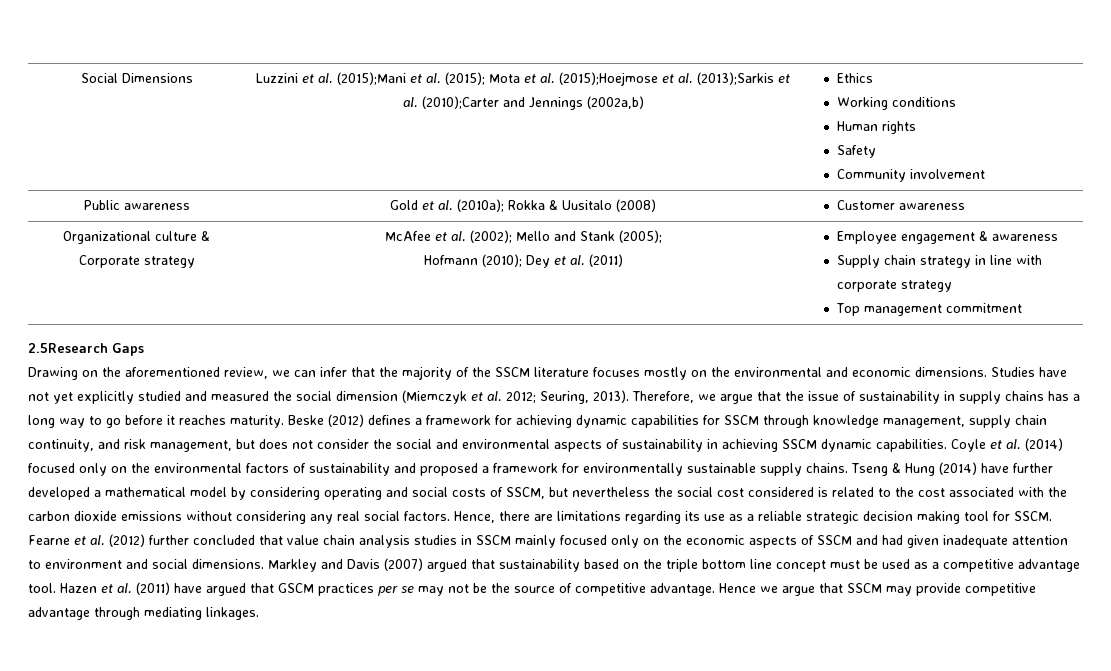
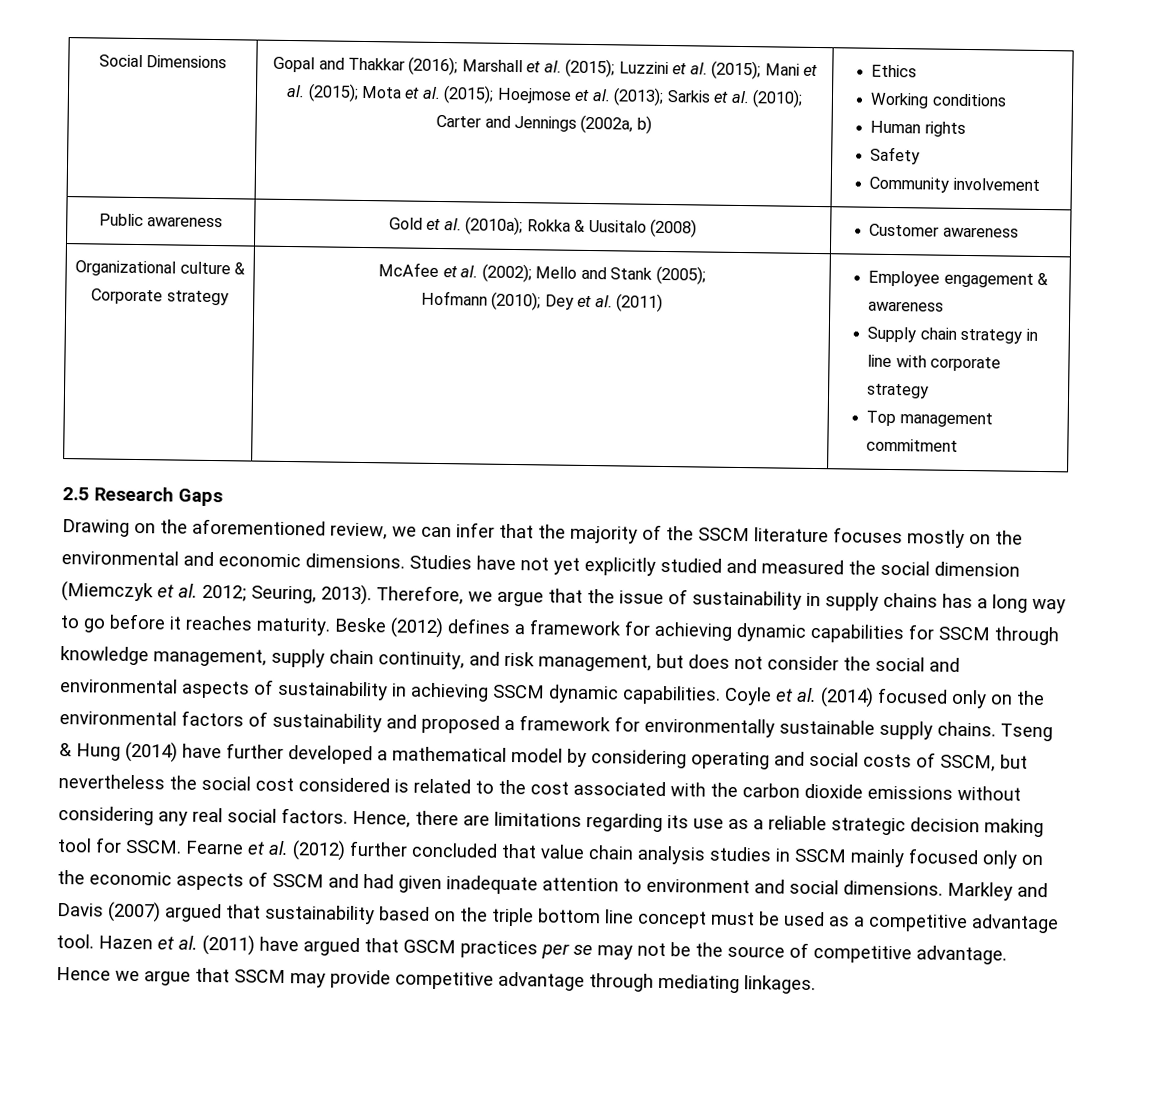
(193, 78) none -> [273,56,616,78] Gopal and Thakkar (2016); Marshall et al. (2015);
[337,72,406,85] (2015);Mani -> [711,60,800,80] (2015); Mani
[559,72,790,86] [402,96,644,110] (2015);Hoejmose et al. (2013);Sarkis et al. (2010);Carter and Jennings (2002a,b) -> [443,85,803,108] [436,114,652,134] (2015); Hoejmose et al. (2013); Sarkis et al. (2010); Carter and Jennings (2002a, b)
[28,343,108,353] 2.5Research -> [62,486,174,502] 2.5 Research

